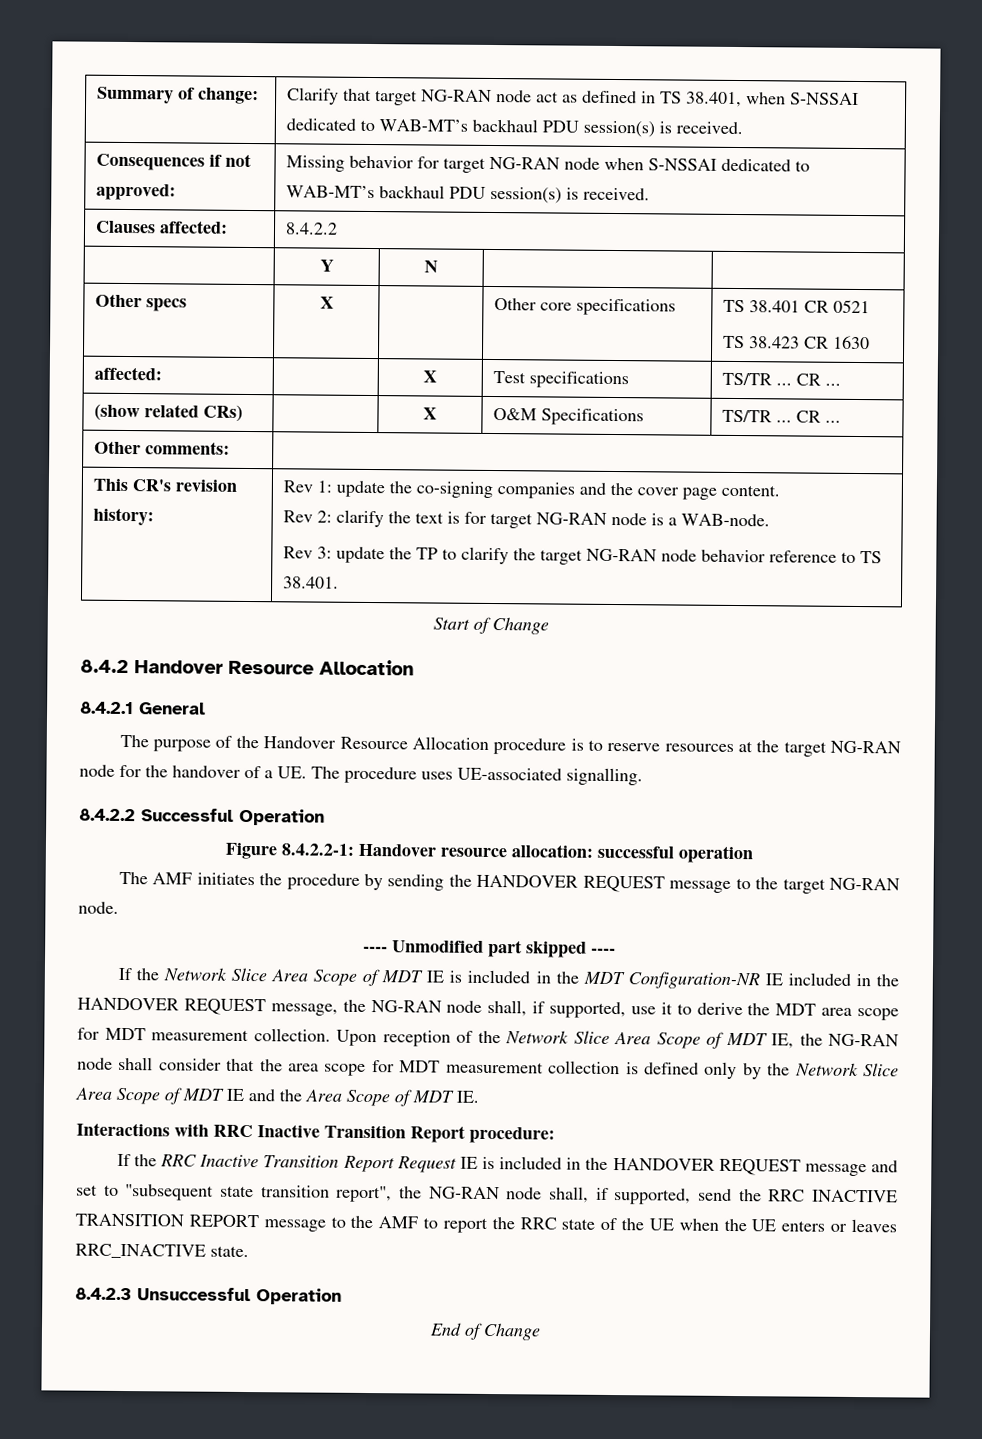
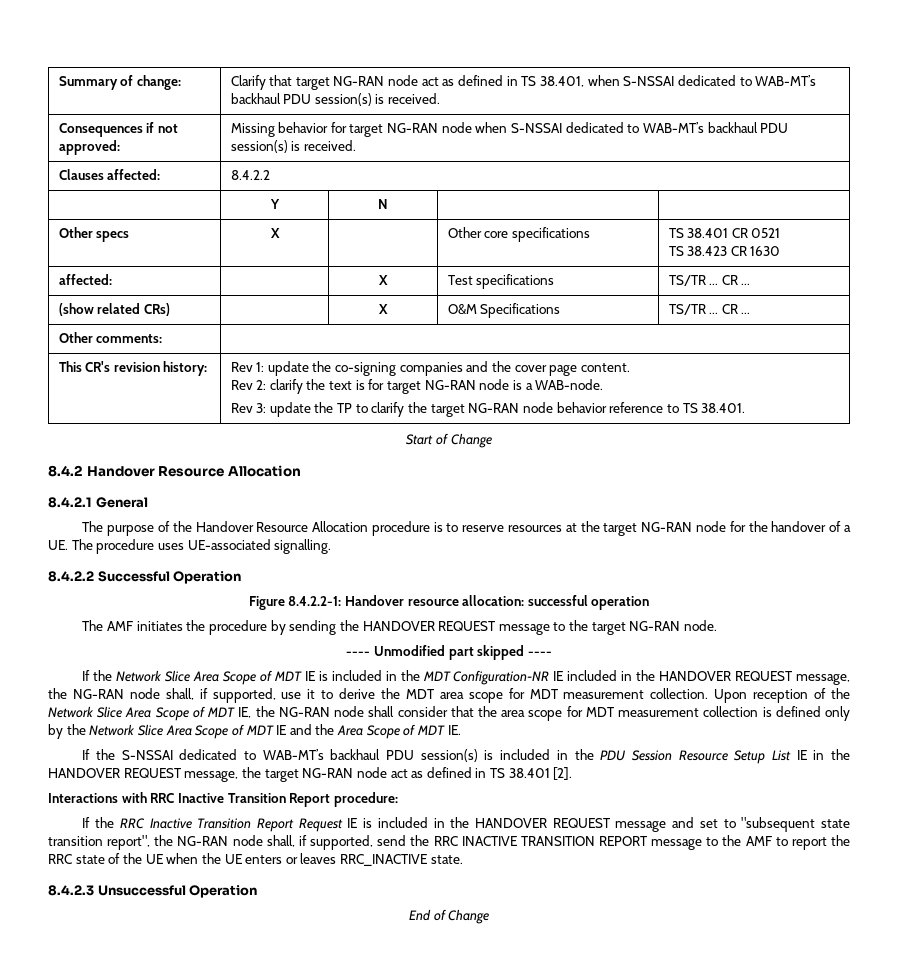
(479, 1096) none -> [82,749,851,764] [48,767,573,782] // If the S-NSSAI dedicated to WAB-MT’s backhaul PDU session(s) is included in the PDU Session Resource Setup List IE in the HANDOVER REQUEST message, the target NG-RAN node act as defined in TS 38.401 [2].

